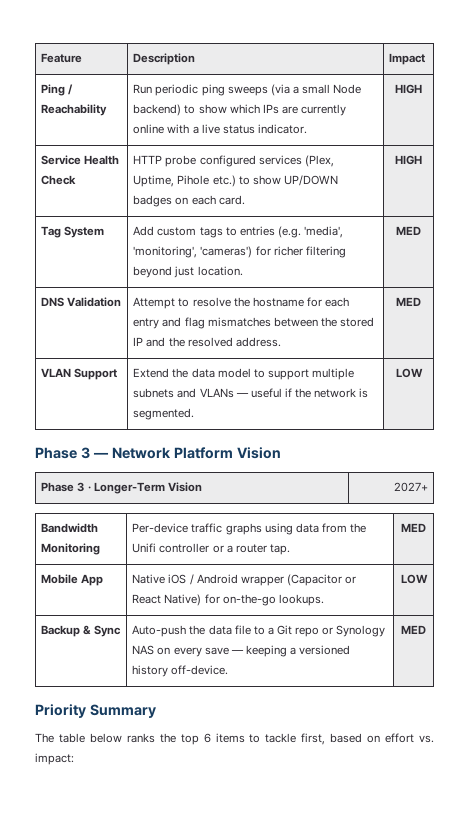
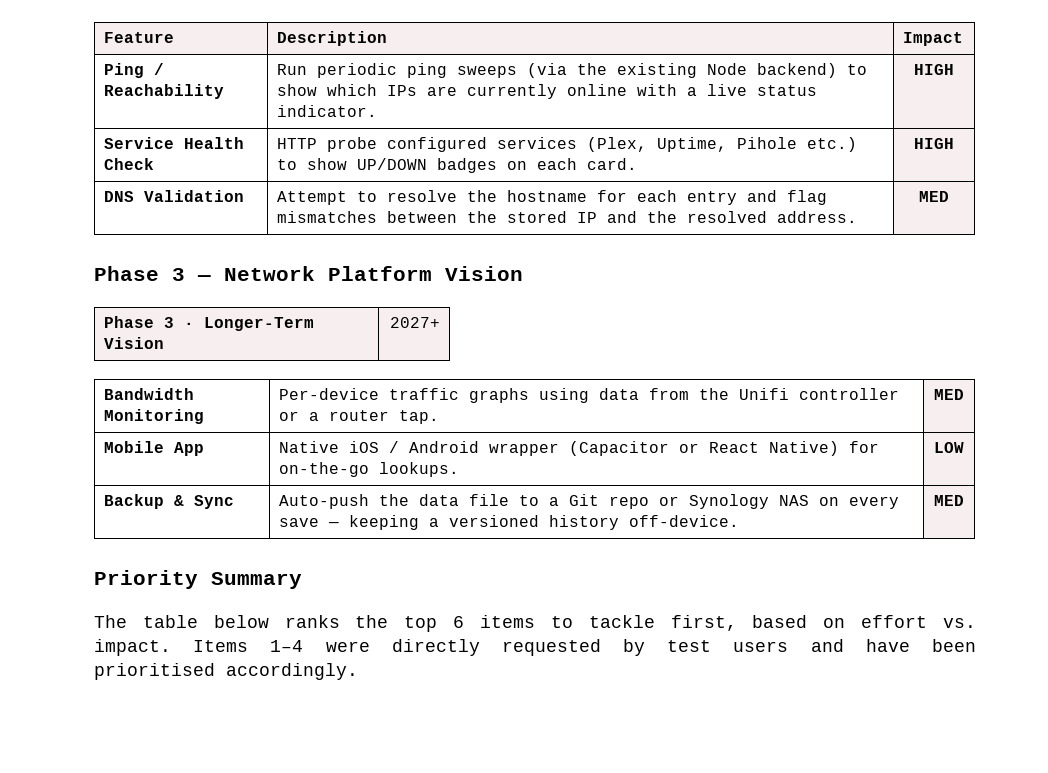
[292,84,330,94] a small -> [577,63,698,78] the existing
[41,226,105,238] [133,226,343,238] [133,246,346,258] [133,266,243,278] [396,226,421,235] // Tag System | Add custom tags to entries (e.g. 'media', 'monitoring', 'cameras') for richer filtering beyond just location. | MED -> (954, 143) none
[41,368,118,380] [133,368,354,380] [133,388,369,398] [133,408,195,420] [395,368,423,378] // VLAN Support | Extend the data model to support multiple subnets and VLANs — useful if the network is segmented. | LOW -> (949, 196) none
[35,753,74,765] impact: -> [94,639,976,656] [94,663,358,680] impact. Items 1–4 were directly requested by test users and have been prioritised accordingly.

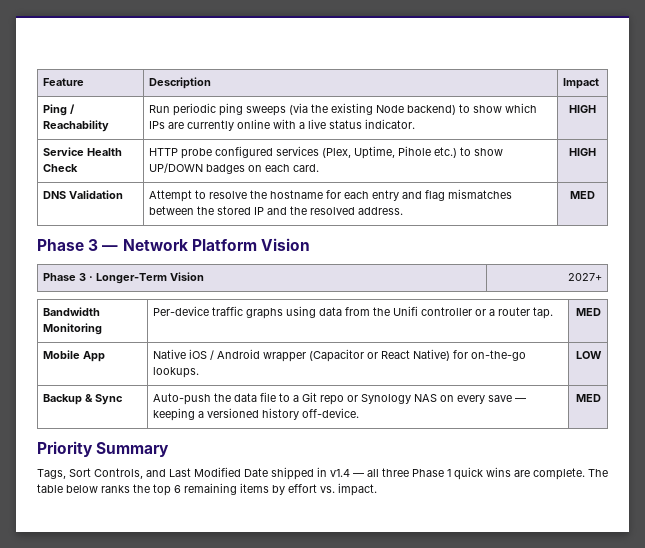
(302, 580) none -> [37,467,585,480] Tags, Sort Controls, and Last Modified Date shipped in v1.4 — all three Phase 1 quick wins are complete.
[479,615,976,631] [94,639,976,656] [94,663,358,680] items to tackle first, based on effort vs. impact. Items 1–4 were directly requested by test users and have been prioritised accordingly. -> [184,483,377,496] remaining items by effort vs. impact.

